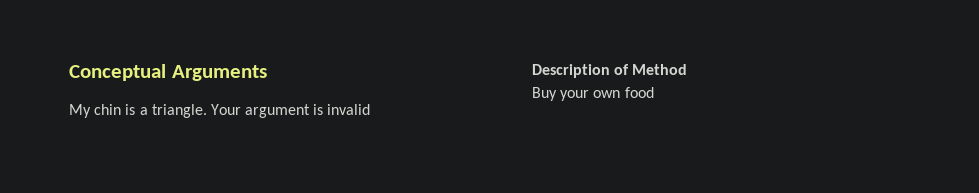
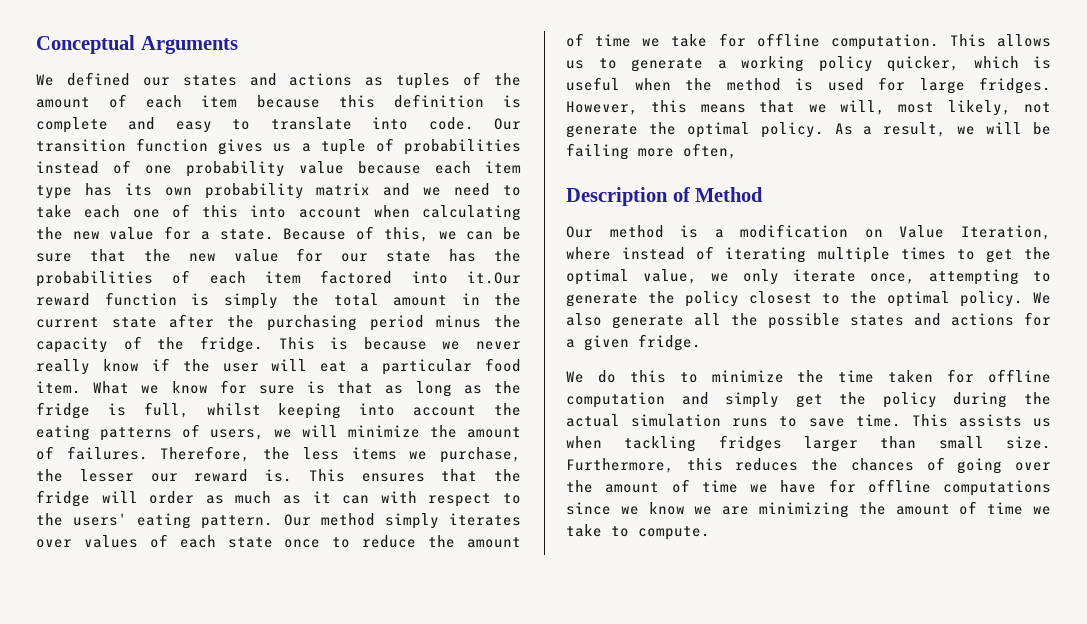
[69,104,371,118] [532,64,688,78] [532,87,654,101] My chin is a triangle. Your argument is invalid // Description of Method // Buy your own food -> [36,72,522,89] [36,94,521,108] [36,117,521,133] [36,138,521,155] [36,160,521,177] [36,183,522,199] [36,204,521,221] [36,226,522,242] [36,248,522,262] [36,270,521,287] [36,292,521,309] [36,314,521,331] [36,336,521,353] [36,358,522,375] [36,380,521,397] [36,402,521,419] [36,424,521,441] [36,446,521,463] [36,469,521,482] [36,490,522,507] [36,513,521,529] [36,534,522,548] [566,33,1051,50] [566,56,1051,72] [566,77,1051,94] [566,100,1051,116] [566,122,1051,138] [566,143,737,160] [566,187,764,206] [566,224,1051,240] [566,246,1051,263] [566,269,1051,285] [566,291,1051,307] [566,312,1051,329] [566,334,701,351] [566,369,1051,383] [566,392,1051,408] [566,414,1051,427] [566,435,1051,452] [566,457,1051,474] [566,479,1051,496] [566,501,1051,518] [566,524,710,540] We defined our states and actions as tuples of the amount of each item because this definition is complete and easy to translate into code. Our transition function gives us a tuple of probabilities instead of one probability value because each item type has its own probability matrix and we need to take each one of this into account when calculating the new value for a state. Because of this, we can be sure that the new value for our state has the probabilities of each item factored into it.Our reward function is simply the total amount in the current state after the purchasing period minus the capacity of the fridge. This is because we never really know if the user will eat a particular food item. What we know for sure is that as long as the fridge is full, whilst keeping into account the eating patterns of users, we will minimize the amount of failures. Therefore, the less items we purchase, the lesser our reward is. This ensures that the fridge will order as much as it can with respect to the users' eating pattern. Our method simply iterates over values of each state once to reduce the amount of time we take for offline computation. This allows us to generate a working policy quicker, which is useful when the method is used for large fridges. However, this means that we will, most likely, not generate the optimal policy. As a result, we will be failing more often, // Description of Method // Our method is a modification on Value Iteration, where instead of iterating multiple times to get the optimal value, we only iterate once, attempting to generate the policy closest to the optimal policy. We also generate all the possible states and actions for a given fridge. // We do this to minimize the time taken for offline computation and simply get the policy during the actual simulation runs to save time. This assists us when tackling fridges larger than small size. Furthermore, this reduces the chances of going over the amount of time we have for offline computations since we know we are minimizing the amount of time we take to compute.

